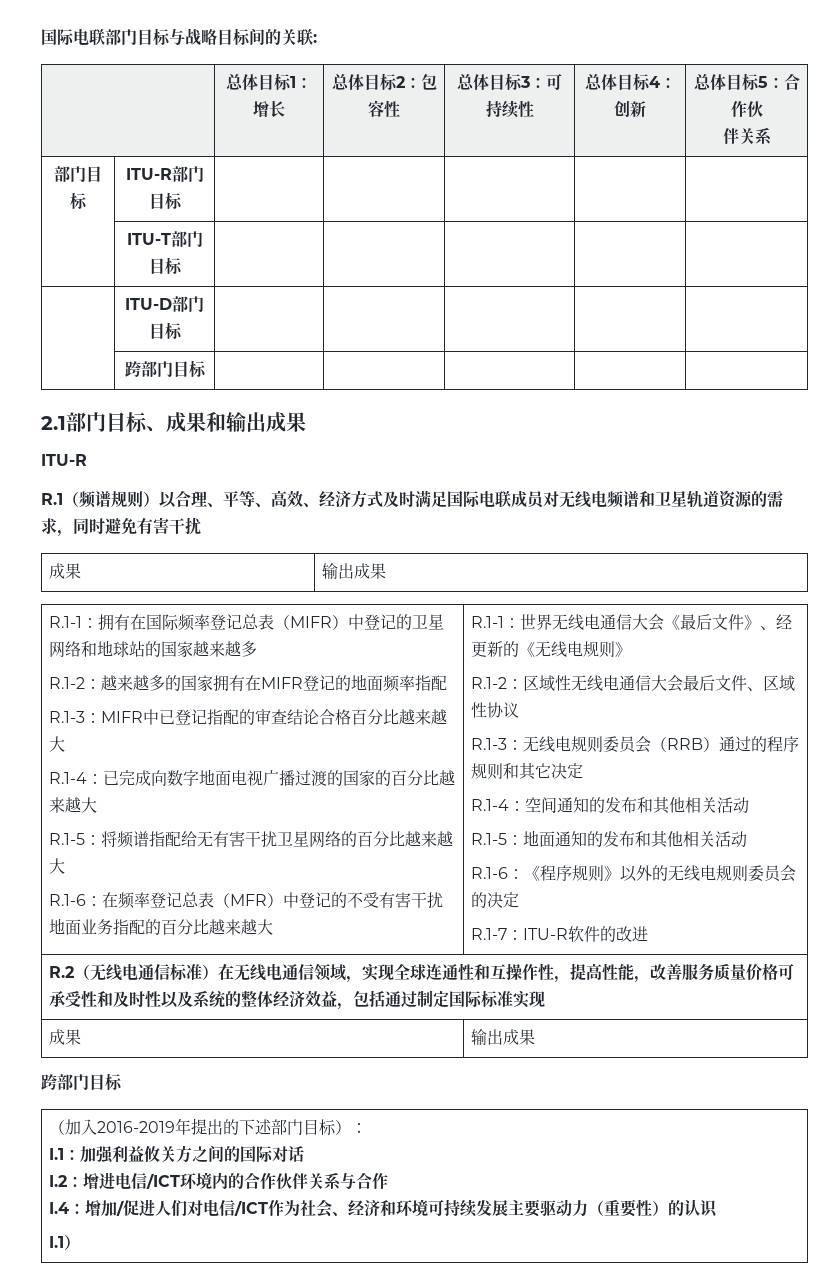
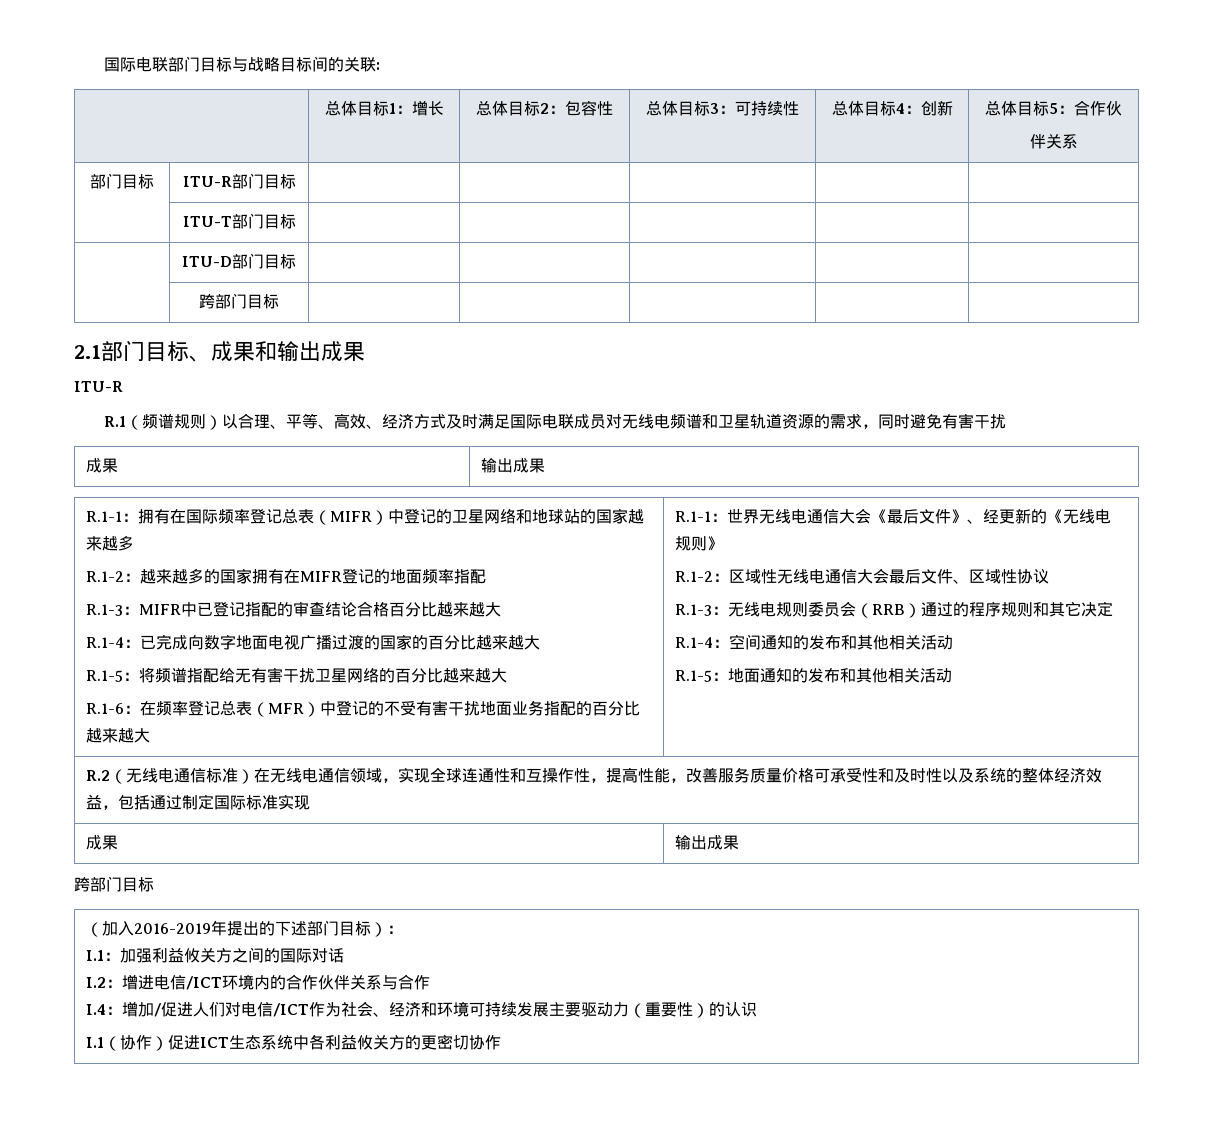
[470,865,796,882] [470,892,519,908] [470,926,648,942] // R.1-6：《程序规则》以外的无线电规则委员会的决定 // R.1-7：ITU-R软件的改进 -> (953, 675) none
[63,1234,80,1250] ） -> [104,1034,502,1051] （协作）促进ICT生态系统中各利益攸关方的更密切协作

